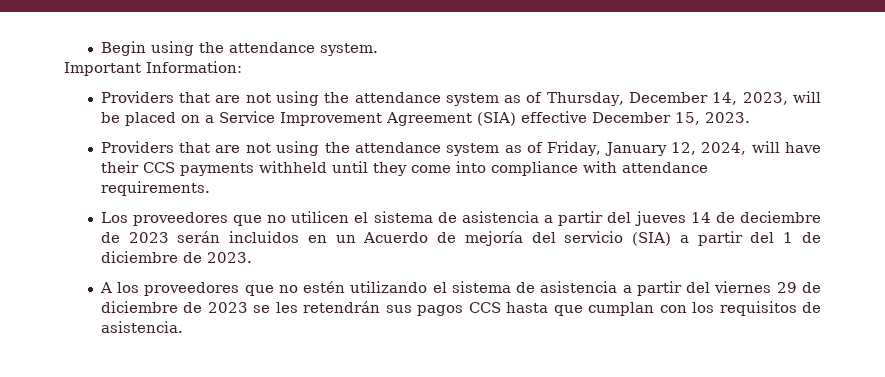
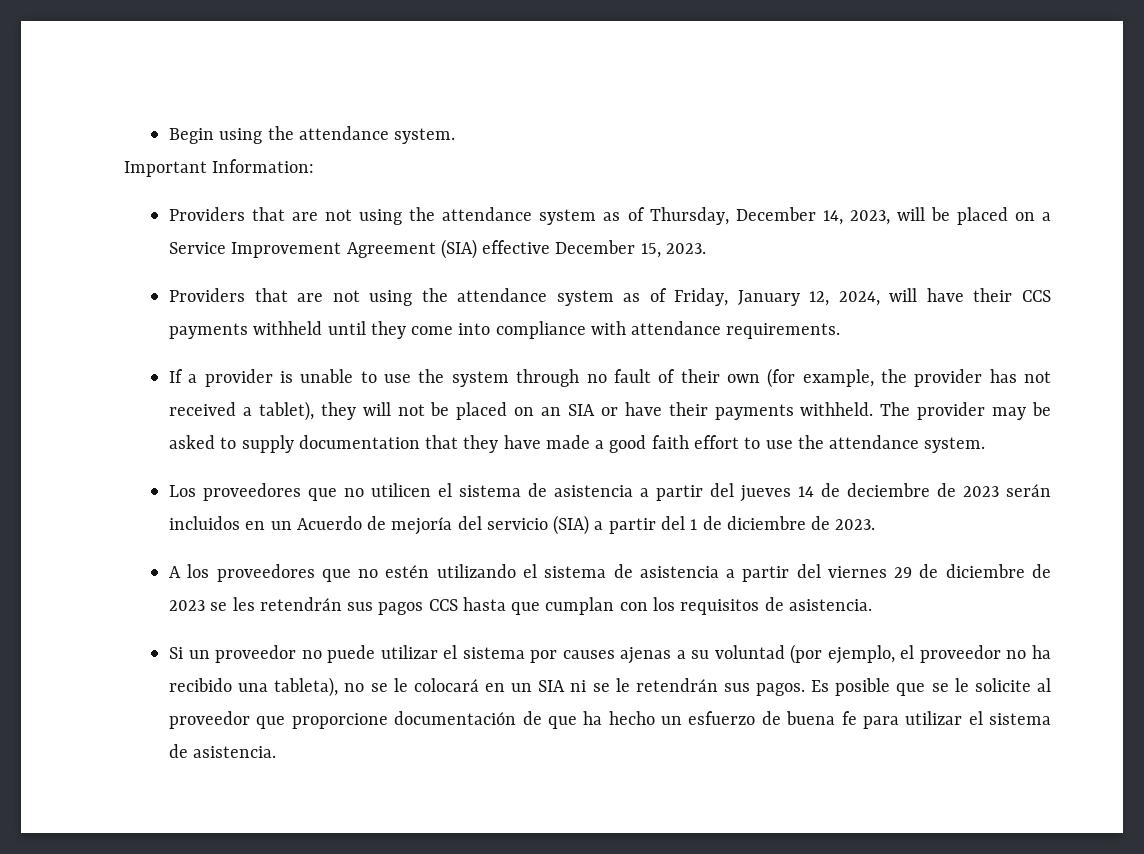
(210, 188) none -> [169,368,1051,388] [169,401,1051,421] [169,435,986,453] // If a provider is unable to use the system through no fault of their own (for example, the provider has not received a tablet), they will not be placed on an SIA or have their payments withheld. The provider may be asked to supply documentation that they have made a good faith effort to use the attendance system.
(183, 327) none -> [169,644,1052,664] [169,677,1051,697] [169,711,1052,729] [169,744,277,758] // Si un proveedor no puede utilizar el sistema por causes ajenas a su voluntad (por ejemplo, el proveedor no ha recibido una tableta), no se le colocará en un SIA ni se le retendrán sus pagos. Es posible que se le solicite al proveedor que proporcione documentación de que ha hecho un esfuerzo de buena fe para utilizar el sistema de asistencia.

